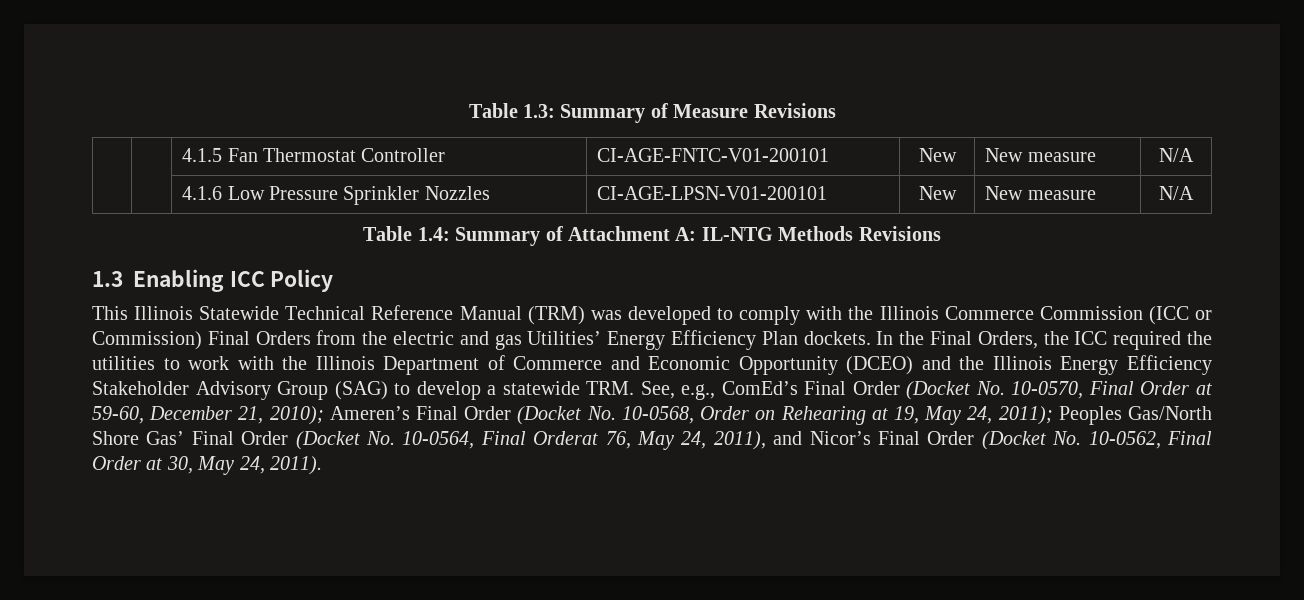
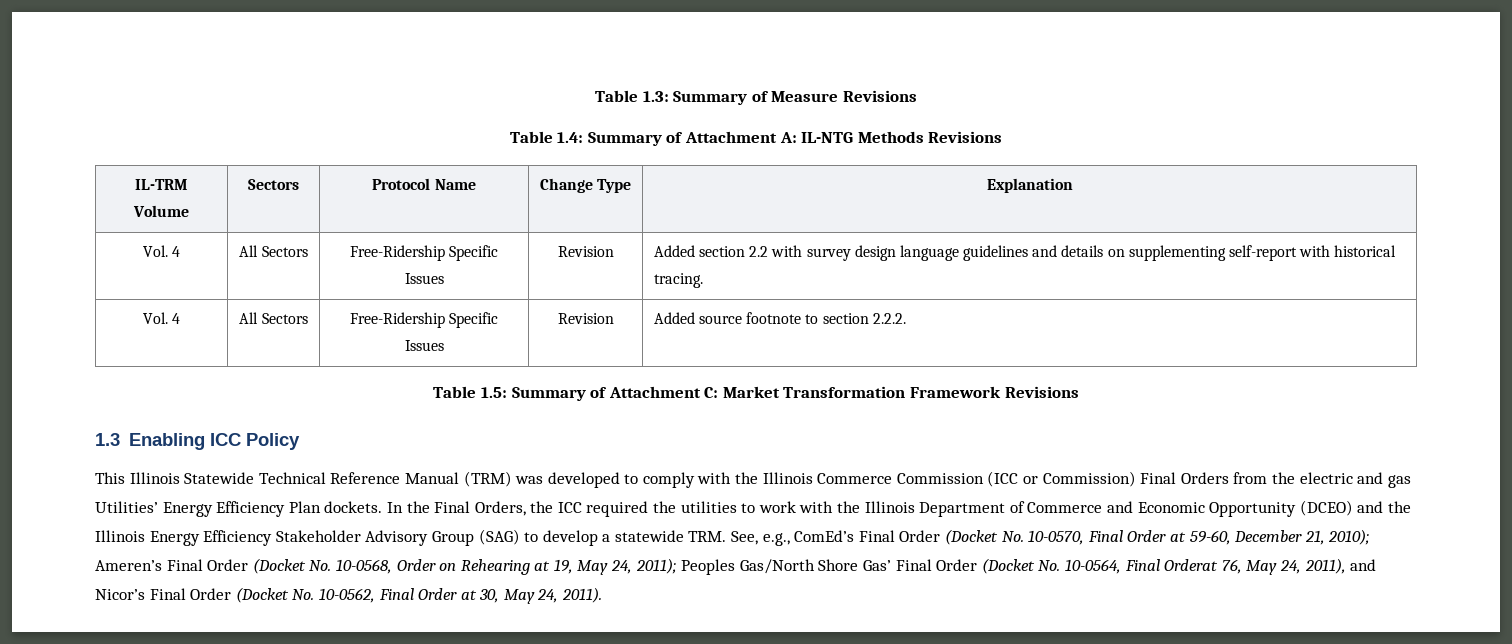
[182,148,446,162] [597,148,830,162] [918,148,957,162] [985,148,1096,162] [1159,148,1194,162] [182,186,490,205] [597,186,828,200] [918,186,957,200] [985,186,1096,200] [1159,186,1194,200] // | | 4.1.5 Fan Thermostat Controller | CI-AGE-FNTC-V01-200101 | New | New measure | N/A // | | 4.1.6 Low Pressure Sprinkler Nozzles | CI-AGE-LPSN-V01-200101 | New | New measure | N/A -> (917, 96) none
(941, 233) none -> [135,179,188,190] [133,205,189,217] [248,179,299,190] [372,178,476,190] [539,178,632,193] [986,178,1073,193] [142,245,181,257] [239,245,308,257] [349,245,499,261] [404,273,444,284] [557,246,614,257] [653,245,1397,261] [653,273,703,288] [142,312,181,324] [239,312,308,324] [349,312,499,328] [404,340,444,351] [557,313,614,324] [653,312,906,324] [433,386,1079,401] // IL-TRM Volume | Sectors | Protocol Name | Change Type | Explanation // Vol. 4 | All Sectors | Free-Ridership Specific Issues | Revision | Added section 2.2 with survey design language guidelines and details on supplementing self-report with historical tracing. // Vol. 4 | All Sectors | Free-Ridership Specific Issues | Revision | Added source footnote to section 2.2.2. // Table 1.5: Summary of Attachment C: Market Transformation Framework Revisions

